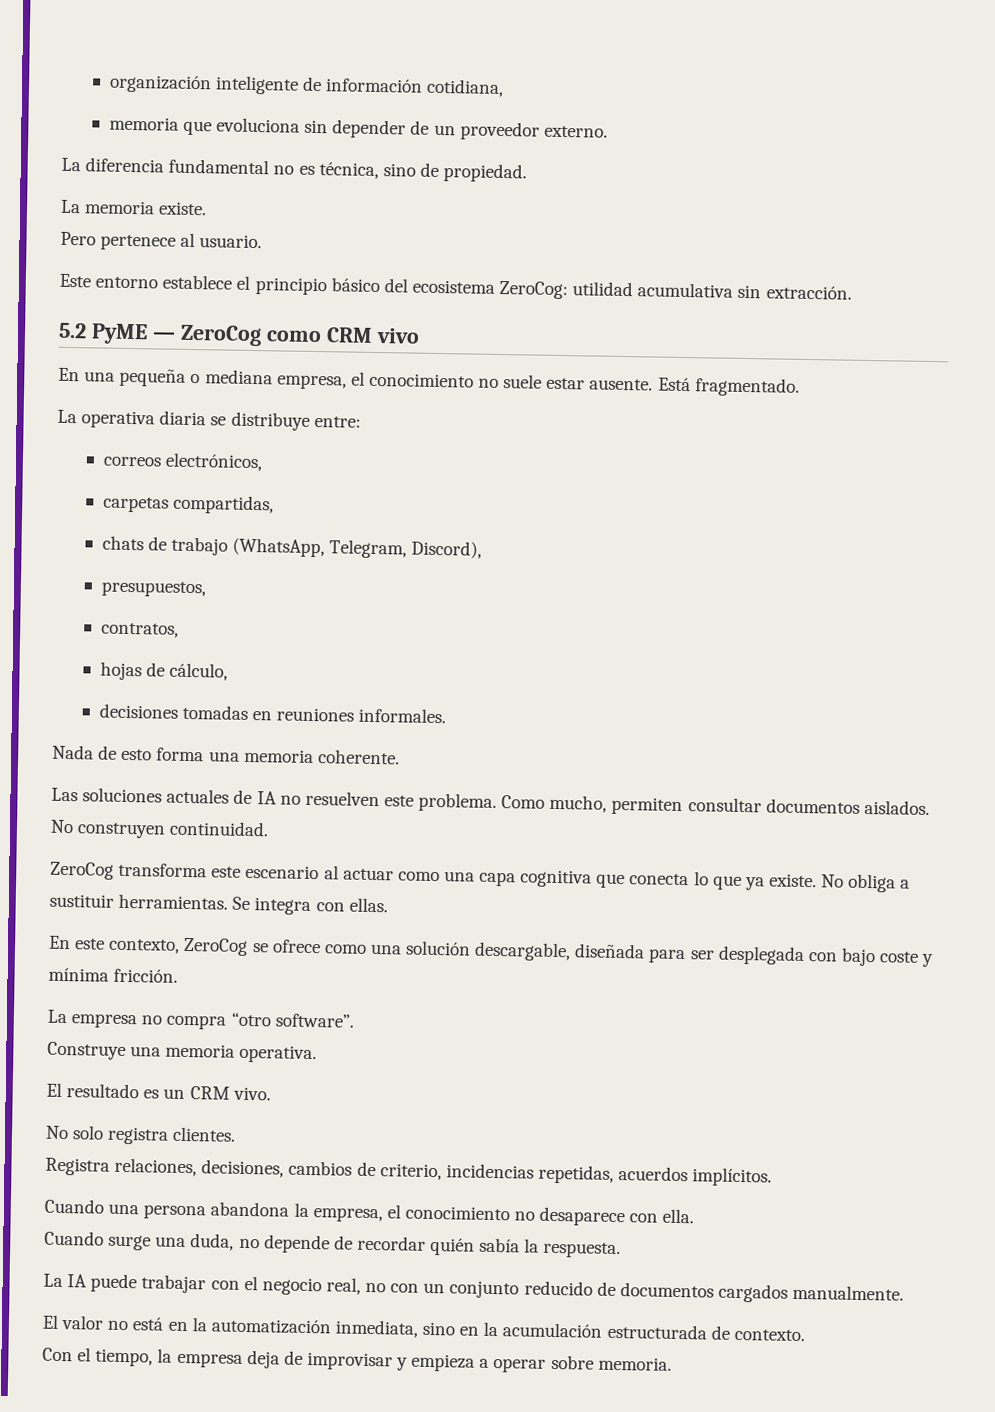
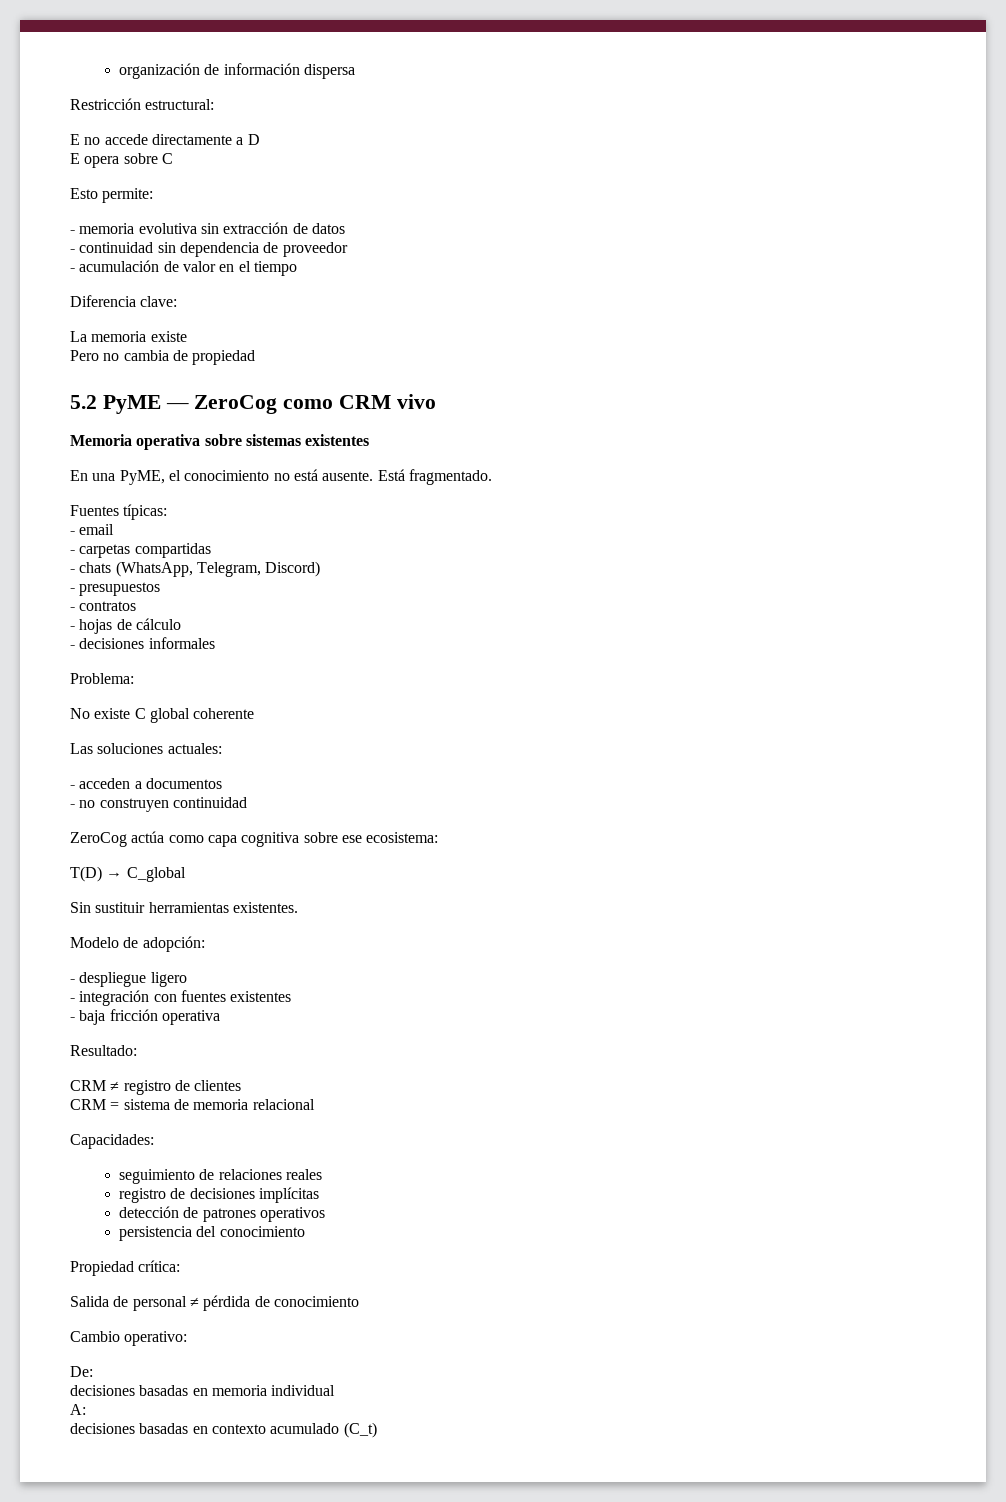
[214,75,299,95] inteligente -> (200, 71) none
[426,78,505,98] [108,116,608,141] [61,157,528,183] cotidiana, // memoria que evoluciona sin depender de un proveedor externo. // La diferencia fundamental no es técnica, sino de propiedad. -> [303,64,355,79] [70,98,215,110] [70,134,260,145] [70,153,173,168] [70,188,154,203] [70,222,345,234] [70,242,348,257] [70,260,297,276] [70,295,178,307] dispersa // Restricción estructural: // E no accede directamente a D // E opera sobre C // Esto permite: // - memoria evolutiva sin extracción de datos // - continuidad sin dependencia de proveedor // - acumulación de valor en el tiempo // Diferencia clave:
[158,201,208,216] existe. -> [150,331,187,342] existe
[100,232,263,251] [59,273,852,300] pertenece al usuario. // Este entorno establece el principio básico del ecosistema ZeroCog: utilidad acumulativa sin extracción. -> [103,350,256,365] no cambia de propiedad
[58,367,586,390] En una pequeña o mediana empresa, el conocimiento no suele estar -> [70,434,370,450] [70,469,318,485] Memoria operativa sobre sistemas existentes // En una PyME, el conocimiento no está
[57,409,361,431] [102,452,263,472] [102,494,274,515] [101,535,483,559] [100,580,206,598] [100,622,179,638] [99,661,229,681] [98,703,447,724] [52,744,400,765] [51,787,930,816] [50,819,270,839] [50,861,911,893] [49,893,388,916] [49,935,935,968] [48,967,179,983] [47,1009,354,1030] [47,1041,318,1064] [46,1082,271,1101] [45,1125,237,1145] [45,1157,773,1187] [44,1198,695,1227] [44,1230,622,1259] [43,1273,905,1303] [42,1314,805,1342] [42,1347,672,1373] La operativa diaria se distribuye entre: // correos electrónicos, // carpetas compartidas, // chats de trabajo (WhatsApp, Telegram, Discord), // presupuestos, // contratos, // hojas de cálculo, // decisiones tomadas en reuniones informales. // Nada de esto forma una memoria coherente. // Las soluciones actuales de IA no resuelven este problema. Como mucho, permiten consultar documentos aislados. No construyen continuidad. // ZeroCog transforma este escenario al actuar como una capa cognitiva que conecta lo que ya existe. No obliga a sustituir herramientas. Se integra con ellas. // En este contexto, ZeroCog se ofrece como una solución descargable, diseñada para ser desplegada con bajo coste y mínima fricción. // La empresa no compra “otro software”. // Construye una memoria operativa. // El resultado es un CRM vivo. // No solo registra clientes. // Registra relaciones, decisiones, cambios de criterio, incidencias repetidas, acuerdos implícitos. // Cuando una persona abandona la empresa, el conocimiento no desaparece con ella. // Cuando surge una duda, no depende de recordar quién sabía la respuesta. // La IA puede trabajar con el negocio real, no con un conjunto reducido de documentos cargados manualmente. // El valor no está en la automatización inmediata, sino en la acumulación estructurada de contexto. // Con el tiempo, la empresa deja de improvisar y empieza a operar sobre memoria. -> [70,504,168,520] [70,524,115,535] [70,543,211,558] [70,561,321,577] [70,582,161,596] [70,601,137,611] [70,618,181,634] [70,637,215,649] [70,673,134,684] [70,708,255,723] [70,743,222,754] [70,778,222,789] [70,797,247,812] [70,831,439,847] [70,866,186,882] [70,902,298,913] [70,936,205,952] [70,972,187,987] [70,990,292,1006] [70,1009,220,1025] [70,1045,137,1056] [70,1080,242,1095] [70,1099,315,1110] [70,1134,154,1149] [118,1169,322,1184] [118,1187,319,1203] [118,1206,325,1222] [118,1226,305,1241] [70,1260,181,1276] [70,1295,359,1311] [70,1331,188,1346] [70,1366,93,1377] [70,1385,336,1396] [70,1404,86,1415] [70,1422,377,1438] Fuentes típicas: // - email // - carpetas compartidas // - chats (WhatsApp, Telegram, Discord) // - presupuestos // - contratos // - hojas de cálculo // - decisiones informales // Problema: // No existe C global coherente // Las soluciones actuales: // - acceden a documentos // - no construyen continuidad // ZeroCog actúa como capa cognitiva sobre ese ecosistema: // T(D) → C_global // Sin sustituir herramientas existentes. // Modelo de adopción: // - despliegue ligero // - integración con fuentes existentes // - baja fricción operativa // Resultado: // CRM ≠ registro de clientes // CRM = sistema de memoria relacional // Capacidades: // seguimiento de relaciones reales // registro de decisiones implícitas // detección de patrones operativos // persistencia del conocimiento // Propiedad crítica: // Salida de personal ≠ pérdida de conocimiento // Cambio operativo: // De: // decisiones basadas en memoria individual // A: // decisiones basadas en contexto acumulado (C_t)

